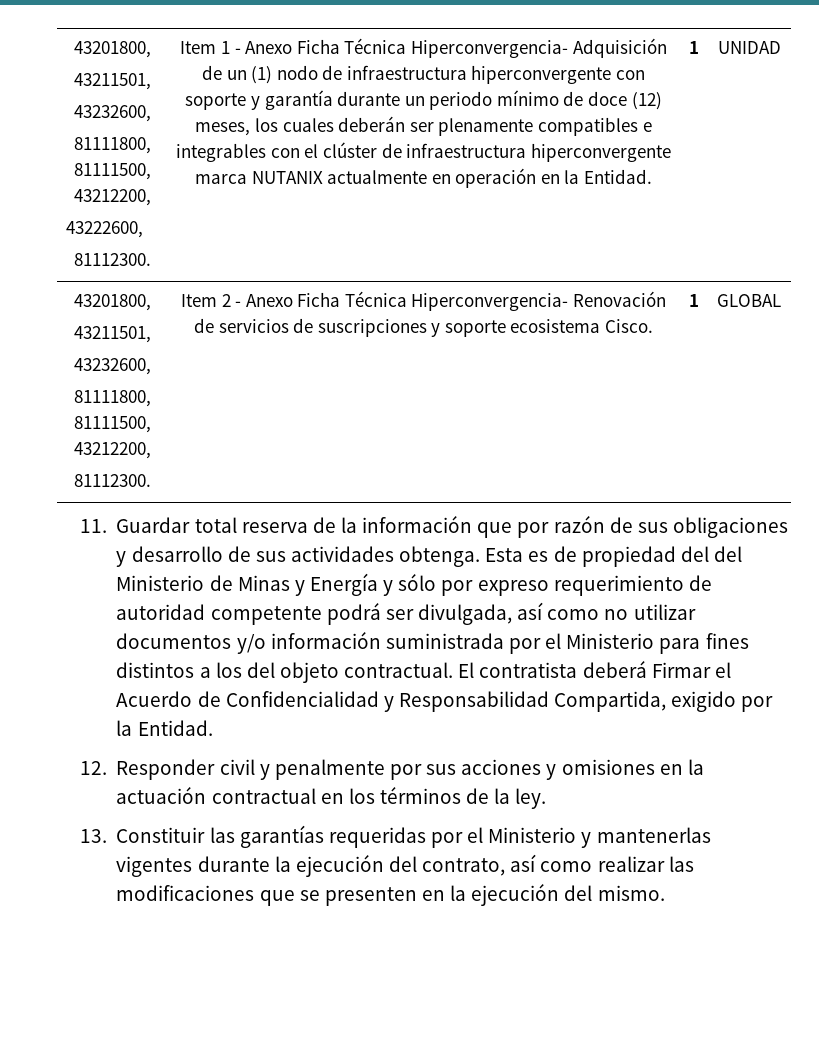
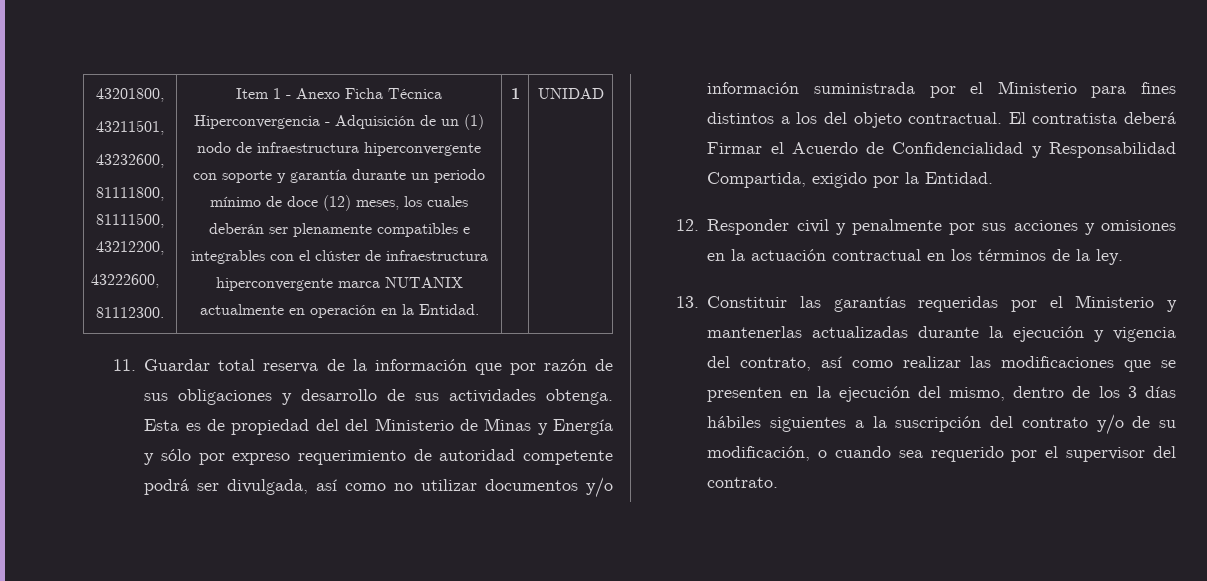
[410,40,568,58] Hiperconvergencia- -> [194,115,330,129] Hiperconvergencia -
[74,294,151,311] [74,326,151,343] [74,358,151,375] [74,390,151,407] [74,416,151,433] [74,442,151,459] [74,474,151,487] [180,291,667,311] [193,318,654,337] [688,294,699,307] [717,294,781,307] // 43201800, // 43211501, // 43232600, // 81111800, 81111500, 43212200, // 81112300. | Item 2 - Anexo Ficha Técnica Hiperconvergencia- Renovación de servicios de suscripciones y soporte ecosistema Cisco. | 1 | GLOBAL -> (604, 93) none
[116,856,193,877] vigentes -> [812,326,909,338] actualizadas
(384, 866) none -> [1094,327,1176,342] y vigencia
[597,885,665,901] mismo. -> [949,386,1176,401] [707,414,1176,435] [707,446,1176,462] [707,477,779,488] mismo, dentro de los 3 días hábiles siguientes a la suscripción del contrato y/o de su modificación, o cuando sea requerido por el supervisor del contrato.

